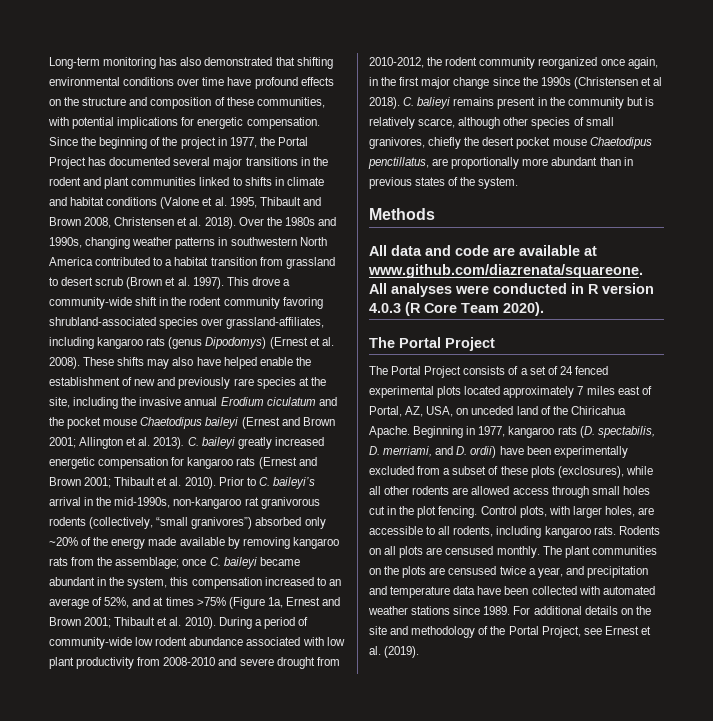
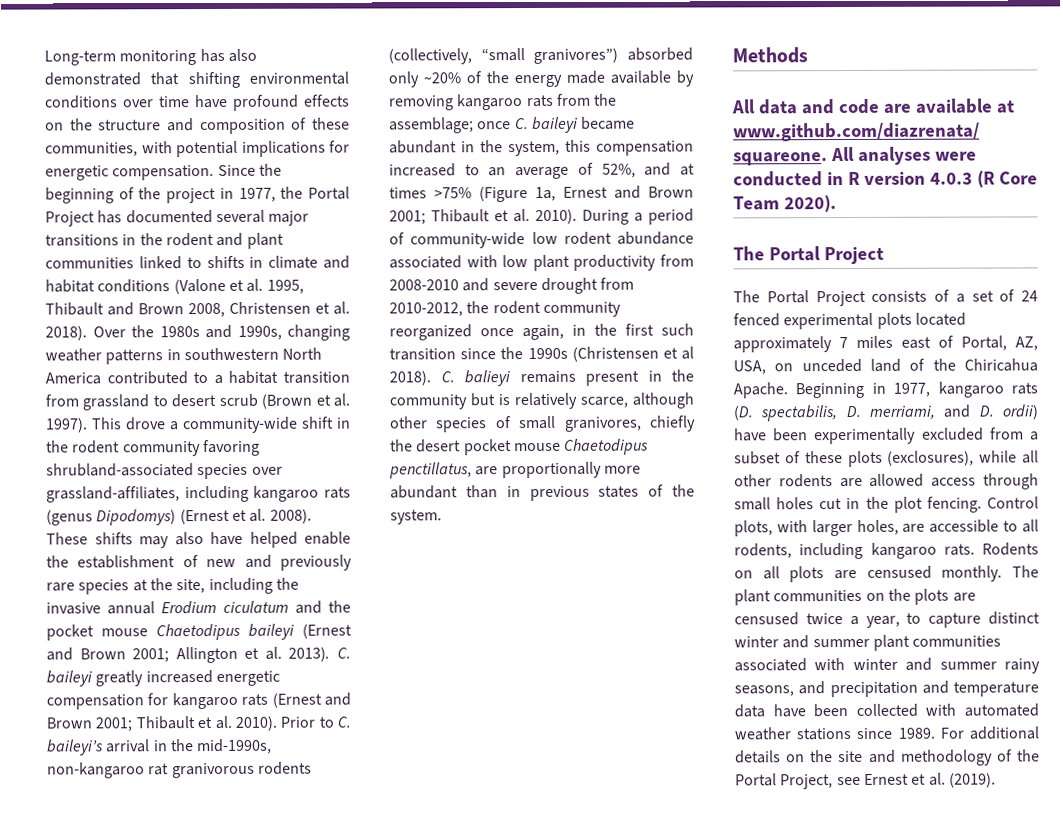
[421,77,490,89] major change -> [661,323,694,336] [389,348,456,361] such transition
(563, 572) none -> [906,611,1040,628] [734,634,1002,651] [734,657,1040,674] [734,685,794,697] to capture distinct winter and summer plant communities associated with winter and summer rainy seasons,

